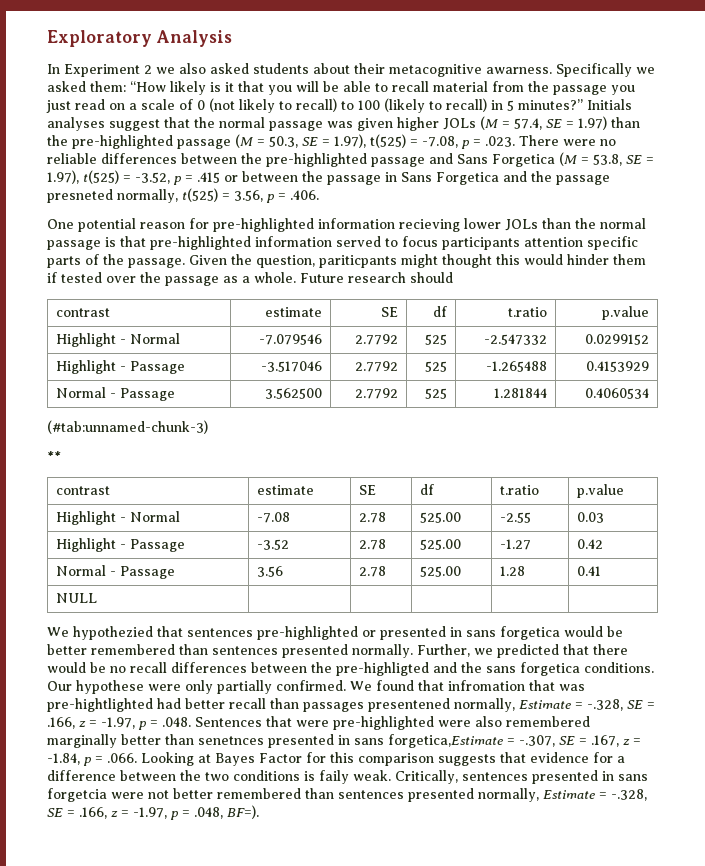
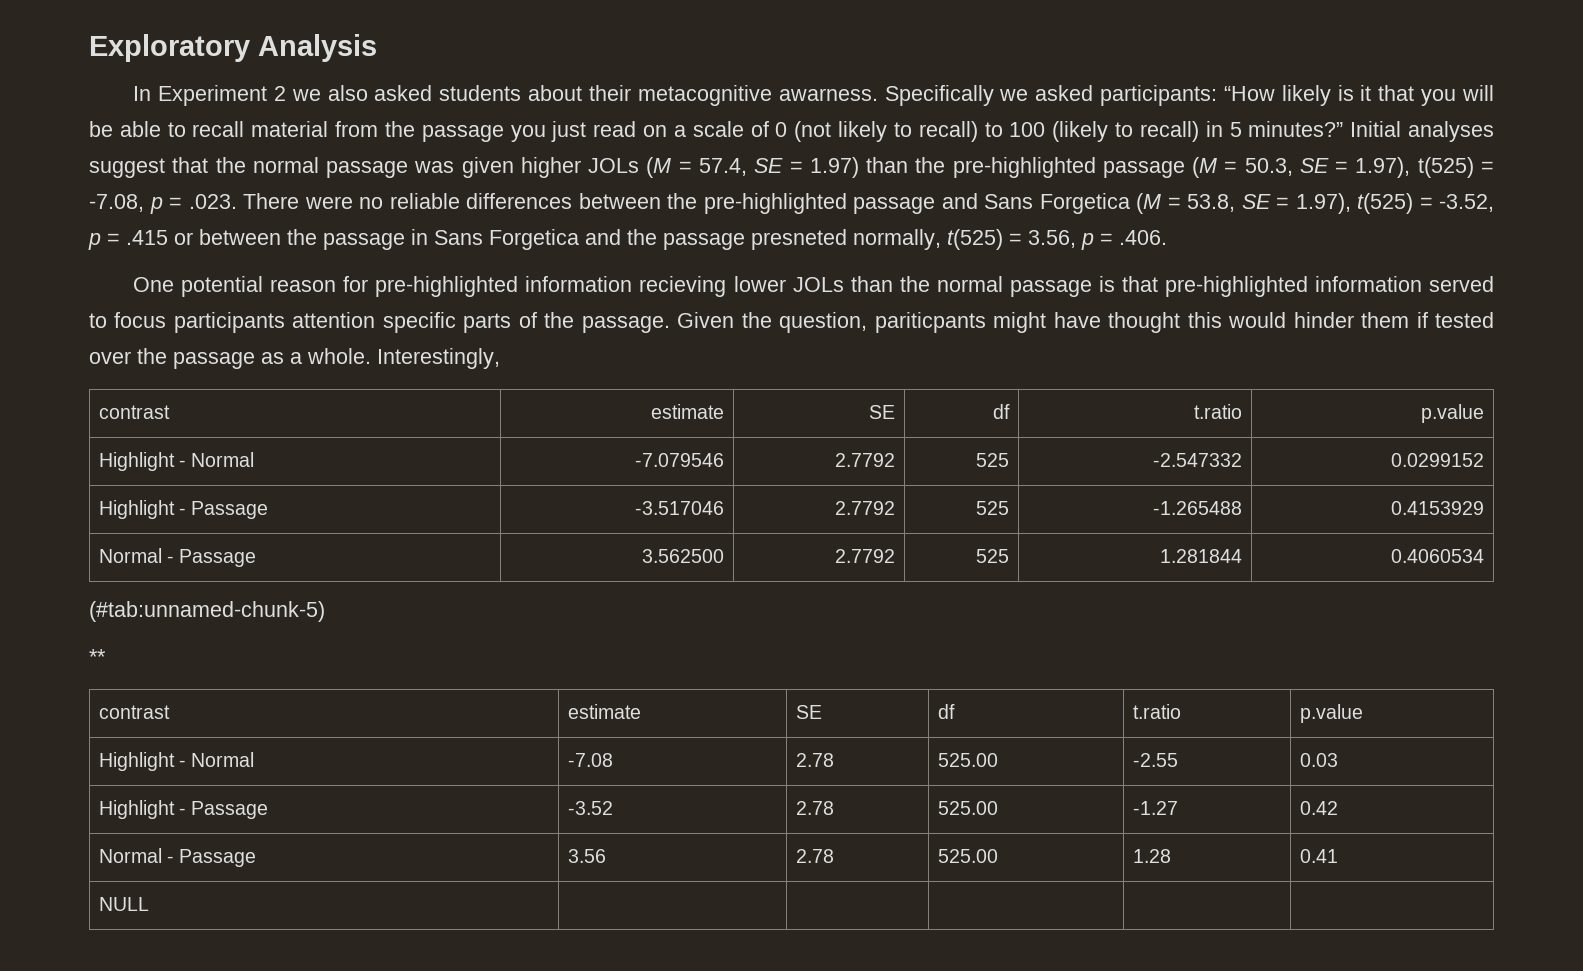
[90,81,126,92] them: -> [1100,85,1218,106] participants:
[587,99,632,110] Initials -> [1350,121,1402,137] Initial
(438, 261) none -> [1053,312,1101,328] have
[300,272,453,283] Future research should -> [377,348,500,369] Interestingly,
[47,420,208,434] (#tab:unnamed-chunk-3) -> [89,601,325,622] (#tab:unnamed-chunk-5)
[47,626,623,640] [47,644,628,658] [47,662,654,676] [47,680,585,694] [47,698,655,712] [47,716,590,730] [47,734,641,748] [47,752,625,766] [47,770,648,784] [47,788,647,802] [47,805,259,820] // We hypothezied that sentences pre-highlighted or presented in sans forgetica would be better remembered than sentences presented normally. Further, we predicted that there would be no recall differences between the pre-highligted and the sans forgetica conditions. Our hypothese were only partially confirmed. We found that infromation that was pre-hightlighted had better recall than passages presentened normally, Estimate = -.328, SE = .166, z = -1.97, p = .048. Sentences that were pre-highlighted were also remembered marginally better than senetnces presented in sans forgetica,Estimate = -.307, SE = .167, z = -1.84, p = .066. Looking at Bayes Factor for this comparison suggests that evidence for a difference between the two conditions is faily weak. Critically, sentences presented in sans forgetcia were not better remembered than sentences presented normally, Estimate = -.328, SE = .166, z = -1.97, p = .048, BF=). -> (149, 904) none

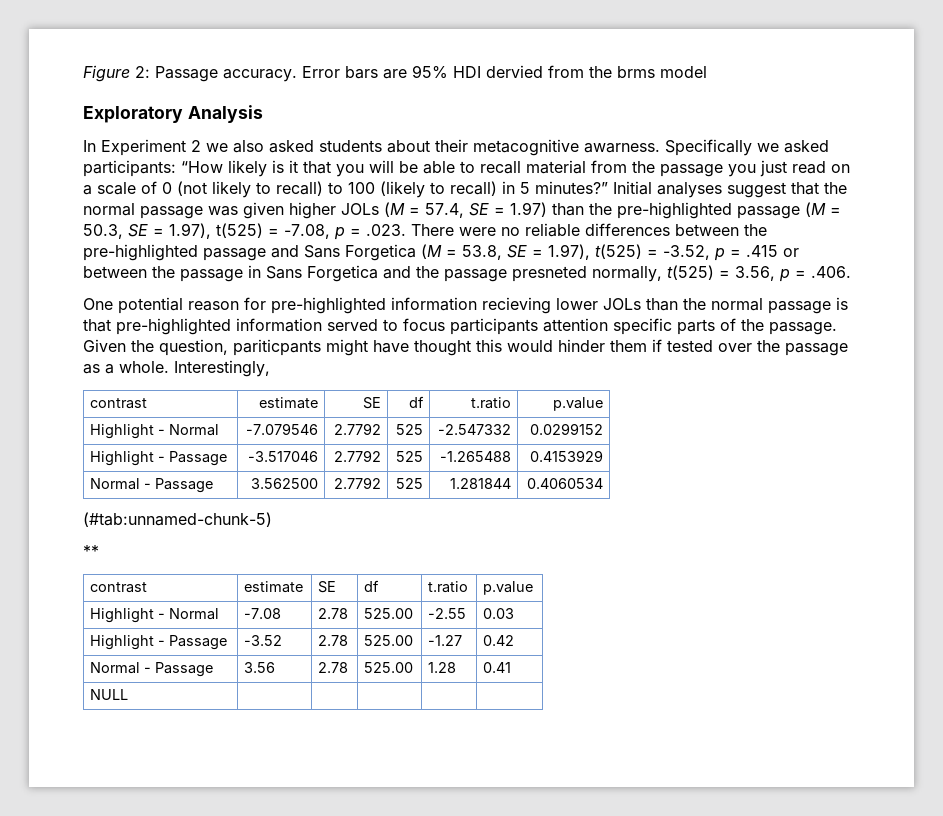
(89, 48) none -> [83,65,707,82] Figure 2: Passage accuracy. Error bars are 95% HDI dervied from the brms model //

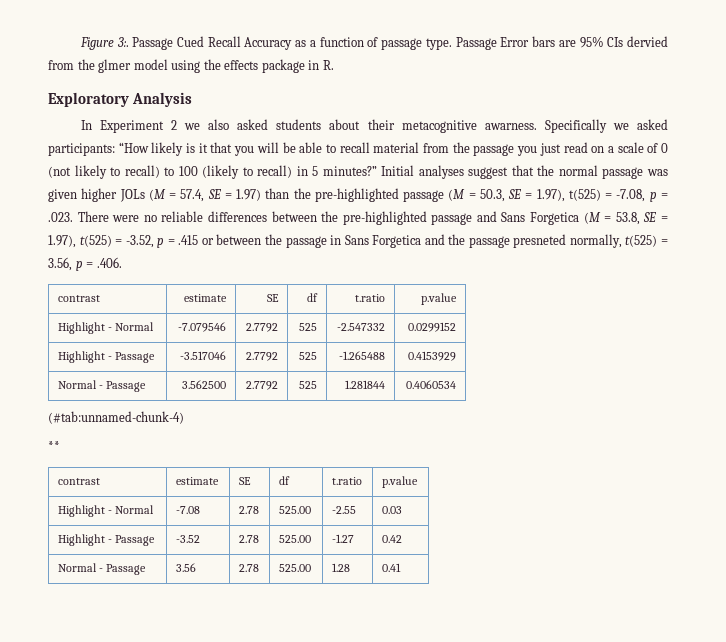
[135,66,297,82] 2: Passage accuracy. -> [116,36,497,50] 3:. Passage Cued Recall Accuracy as a function of passage type. Passage
[453,66,481,78] HDI -> [607,37,624,47] CIs
[617,66,655,78] brms -> [98,59,132,73] glmer
(707, 72) none -> [171,59,334,73] using the effects package in R.
[83,297,848,314] [83,318,837,335] [83,339,848,356] [83,360,270,377] // One potential reason for pre-highlighted information recieving lower JOLs than the normal passage is that pre-highlighted information served to focus participants attention specific parts of the passage. Given the question, pariticpants might have thought this would hinder them if tested over the passage as a whole. Interestingly, -> (122, 262) none
[83,512,272,527] (#tab:unnamed-chunk-5) -> [48,411,184,424] (#tab:unnamed-chunk-4)
[90,689,129,700] // NULL | | | | | -> (401, 567) none

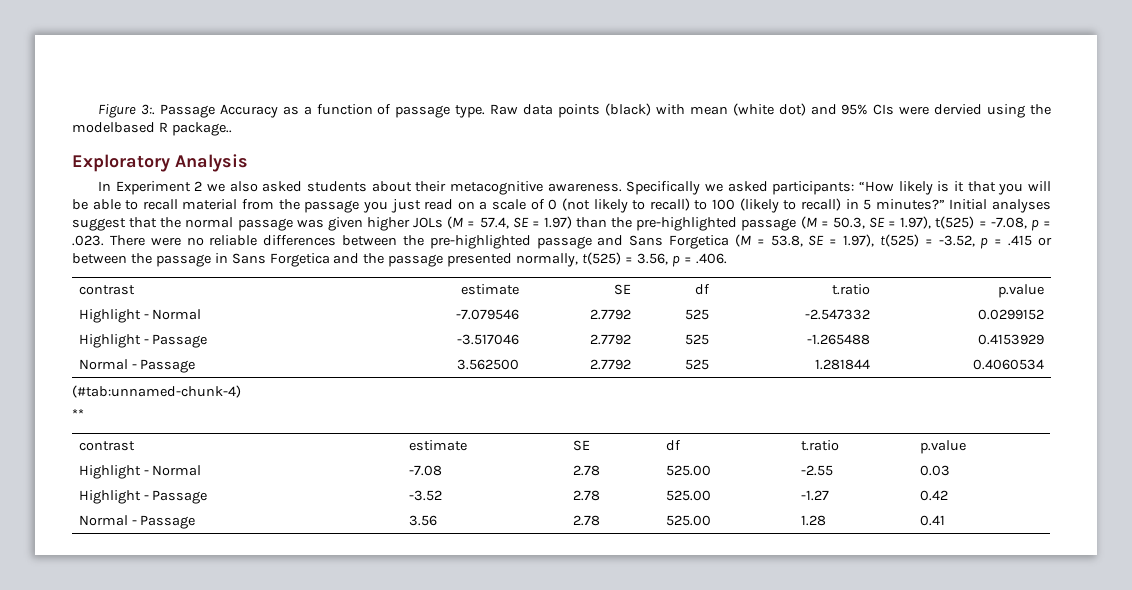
[177,36,241,47] Cued Recall -> (215, 111) none
[455,36,668,50] [48,59,334,73] Passage Error bars are 95% CIs dervied from the glmer model using the effects package in R. -> [490,103,1051,118] [72,122,232,136] Raw data points (black) with mean (white dot) and 95% CIs were dervied using the modelbased R package..
[484,123,537,130] awarness. -> [547,183,622,192] awareness.
[513,234,567,248] presneted -> [447,253,513,267] presented

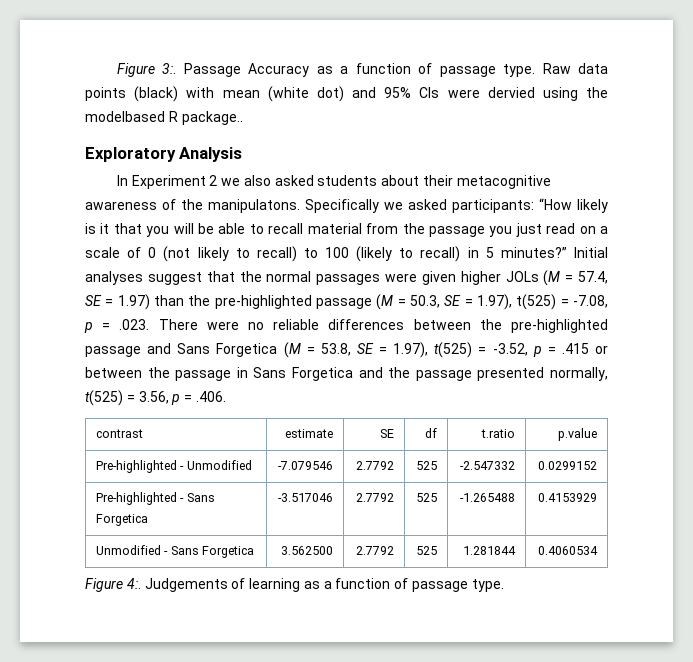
[547,183,622,192] awareness. -> [85,199,300,213] awareness of the manipulatons.
[237,218,324,231] passage was -> [316,273,417,285] passages were
[78,309,202,323] Highlight - Normal -> [95,460,252,473] Pre-highlighted - Unmodified
[78,334,208,348] Highlight - Passage -> [95,492,215,505] [95,514,148,526] Pre-highlighted - Sans Forgetica
[78,359,196,373] Normal - Passage -> [95,545,254,558] Unmodified - Sans Forgetica
[72,385,241,398] [72,409,84,419] [78,441,135,451] [408,440,467,451] [572,440,590,451] [665,440,681,451] [800,440,839,451] [919,440,966,454] [78,465,202,479] [408,465,442,476] [572,465,600,476] [665,465,711,476] [800,465,833,476] [919,465,950,476] [78,490,208,504] [408,490,442,501] [572,490,600,501] [665,490,711,501] [800,490,829,501] [919,490,948,501] [78,515,196,529] [408,515,437,526] [572,515,600,526] [665,515,711,526] [800,515,826,526] [919,515,945,526] (#tab:unnamed-chunk-4) // ** // contrast | estimate | SE | df | t.ratio | p.value // Highlight - Normal | -7.08 | 2.78 | 525.00 | -2.55 | 0.03 // Highlight - Passage | -3.52 | 2.78 | 525.00 | -1.27 | 0.42 // Normal - Passage | 3.56 | 2.78 | 525.00 | 1.28 | 0.41 -> [85,578,504,592] Figure 4:. Judgements of learning as a function of passage type.

